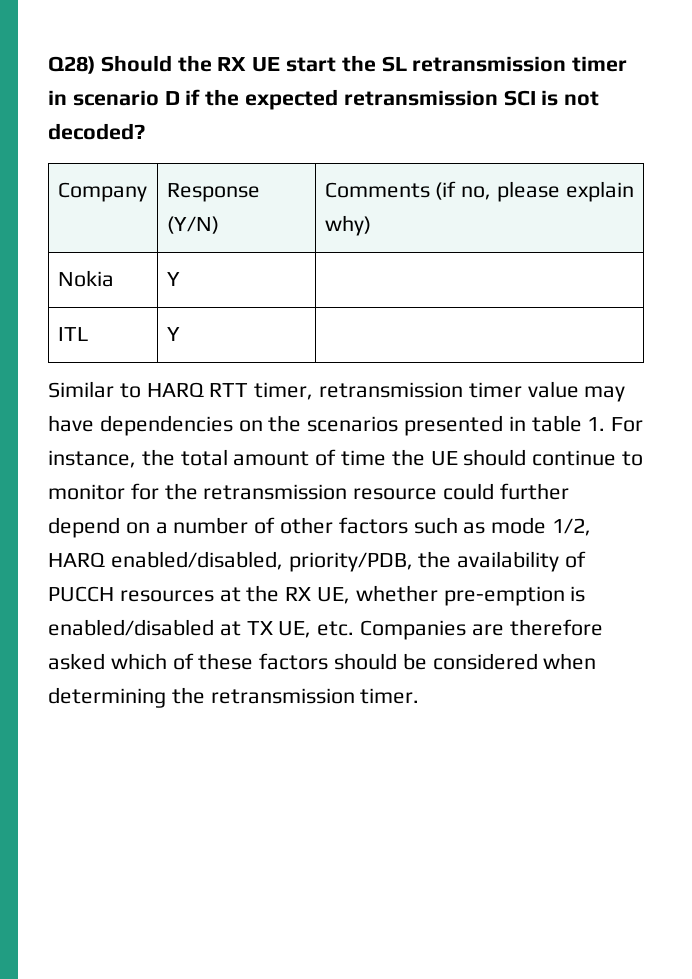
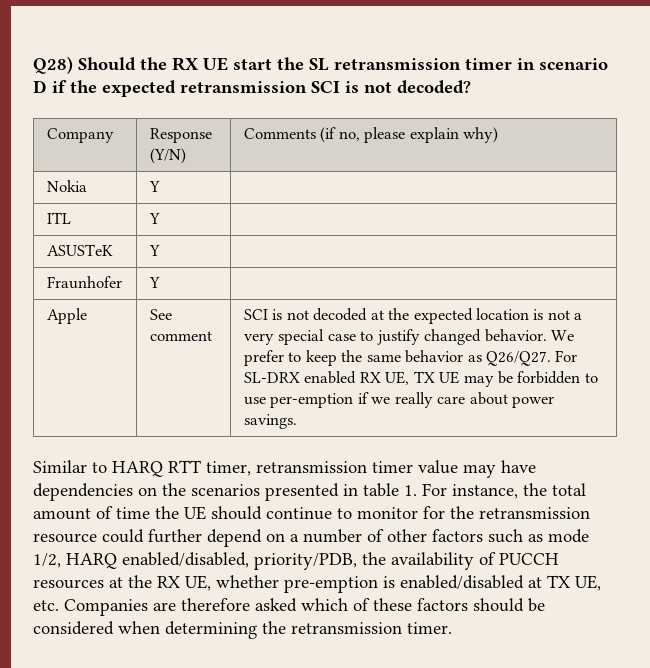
(180, 334) none -> [46,244,113,256] [148,245,160,256] [46,276,122,289] [148,277,160,288] [46,308,87,324] [149,309,172,320] [149,331,212,341] [243,308,583,324] [243,329,574,345] [243,350,578,366] [243,371,598,387] [243,392,554,408] [243,414,297,429] // ASUSTeK | Y | // Fraunhofer | Y | // Apple | See comment | SCI is not decoded at the expected location is not a very special case to justify changed behavior. We prefer to keep the same behavior as Q26/Q27. For SL-DRX enabled RX UE, TX UE may be forbidden to use per-emption if we really care about power savings.

